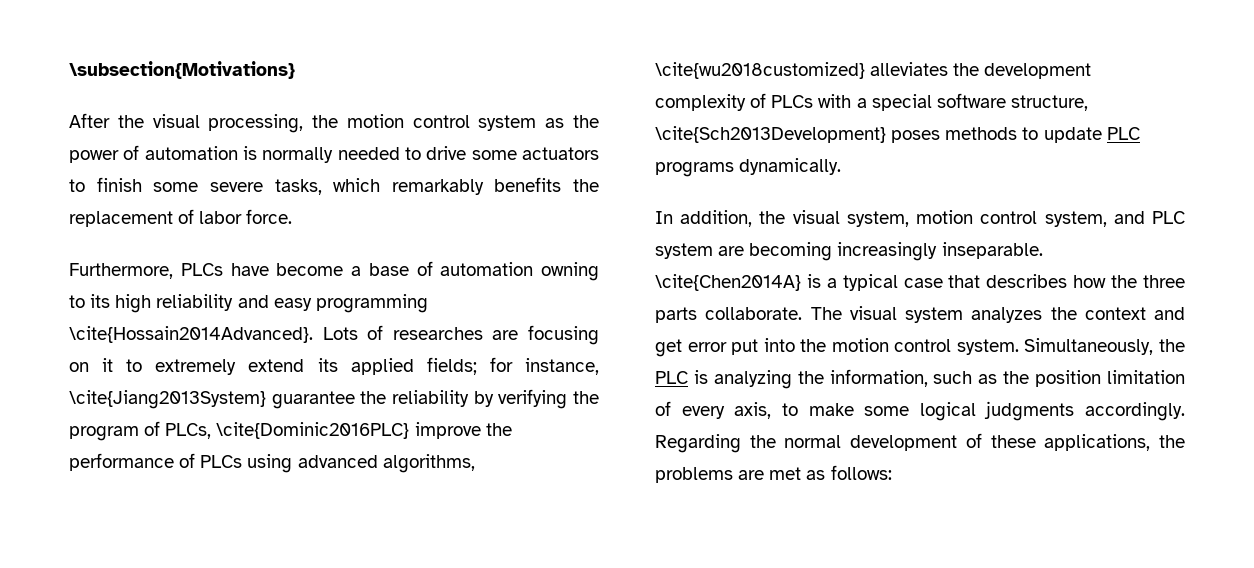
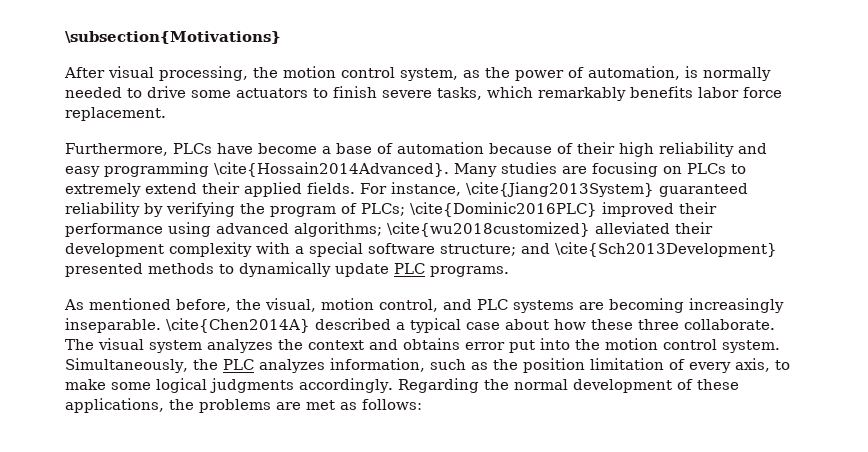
[117,115,144,128] the -> (105, 72) none
[478,115,537,131] system -> [400,68,458,81] system,
[144,146,238,160] automation -> [588,66,680,80] automation,
[153,182,199,192] some -> (377, 92) none
[573,179,599,192] [69,209,293,227] the replacement of labor force. -> [698,87,782,98] [65,107,166,121] labor force replacement.
[541,262,599,281] [69,294,111,308] owning to its -> [489,142,615,154] because of their
[322,325,483,340] Lots of researches -> [454,162,557,177] Many studies
[102,358,114,372] it -> [687,163,726,174] PLCs
[317,357,599,375] [69,390,387,409] its applied fields; for instance, \cite{Jiang2013System} guarantee the -> [202,182,748,197] their applied fields. For instance, \cite{Jiang2013System} guaranteed
[165,422,512,439] [69,453,475,473] [655,62,1092,79] [655,93,1088,111] [655,126,941,143] PLCs, \cite{Dominic2016PLC} improve the performance of PLCs using advanced algorithms, \cite{wu2018customized} alleviates the development complexity of PLCs with a special software structure, \cite{Sch2013Development} poses -> [361,202,717,217] [65,222,713,237] [65,242,777,257] [65,263,143,277] PLCs; \cite{Dominic2016PLC} improved their performance using advanced algorithms; \cite{wu2018customized} alleviated their development complexity with a special software structure; and \cite{Sch2013Development} presented
(1039, 133) none -> [239,262,331,277] dynamically
[655,158,842,177] [655,210,1107,227] programs dynamically. // In addition, the visual system, motion control system, -> [430,266,509,277] [64,298,438,312] programs. // As mentioned before, the visual, motion control,
[655,243,713,259] system -> [513,300,574,313] systems
[806,274,821,288] is -> [315,318,391,330] described
[948,274,1185,288] [655,307,697,323] that describes how the three parts -> [505,319,679,330] about how these three
[655,339,682,357] get -> [403,338,460,350] obtains
[693,370,824,389] is analyzing the -> [258,359,325,373] analyzes

